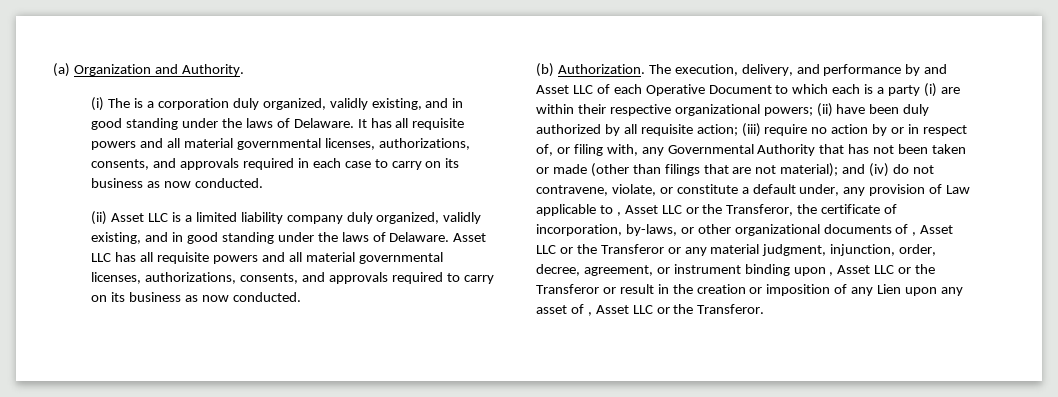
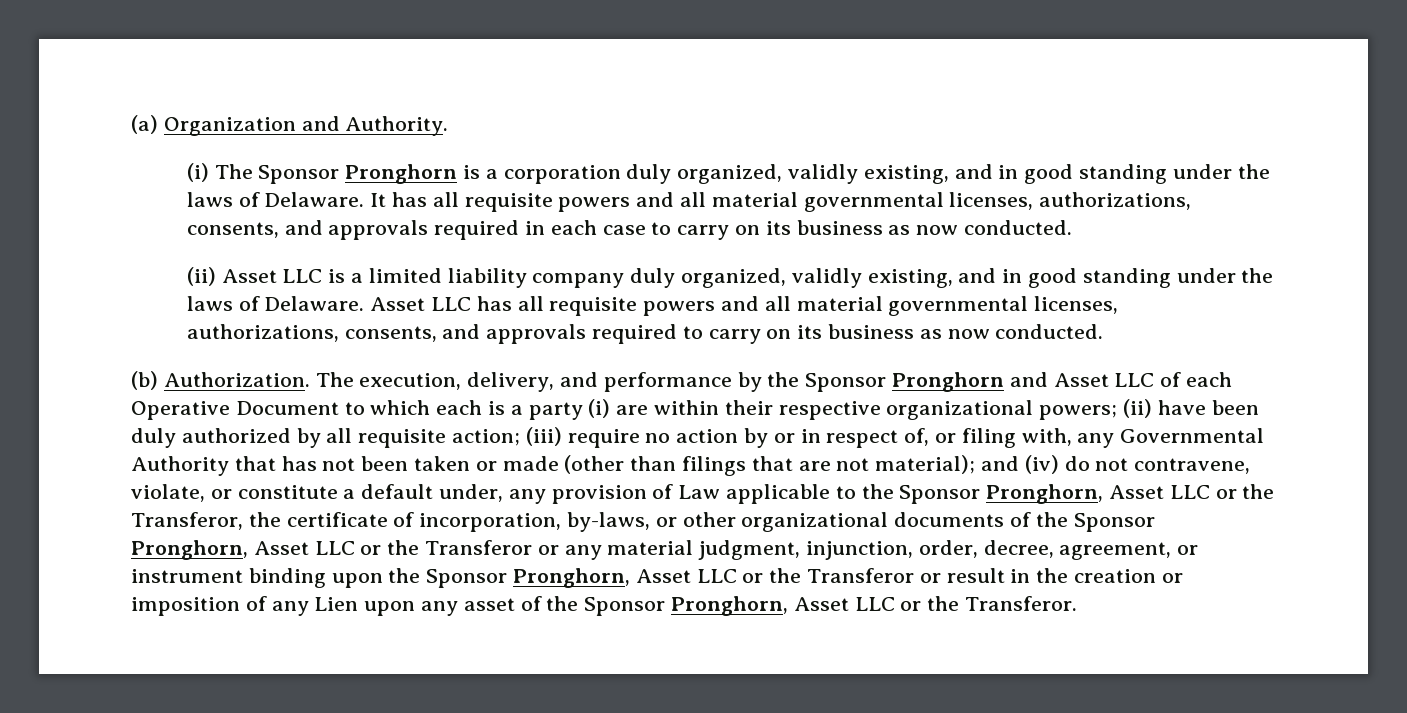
(131, 103) none -> [258,164,458,184] Sponsor Pronghorn
(921, 70) none -> [767,372,1005,392] the Sponsor Pronghorn
[616,212,621,216] , -> [861,484,1104,504] the Sponsor Pronghorn,
[912,232,917,236] , -> [1035,512,1155,532] [131,540,248,560] the Sponsor Pronghorn,
[829,272,834,276] , -> [388,568,631,588] the Sponsor Pronghorn,
[587,312,592,316] , -> [546,596,789,616] the Sponsor Pronghorn,

